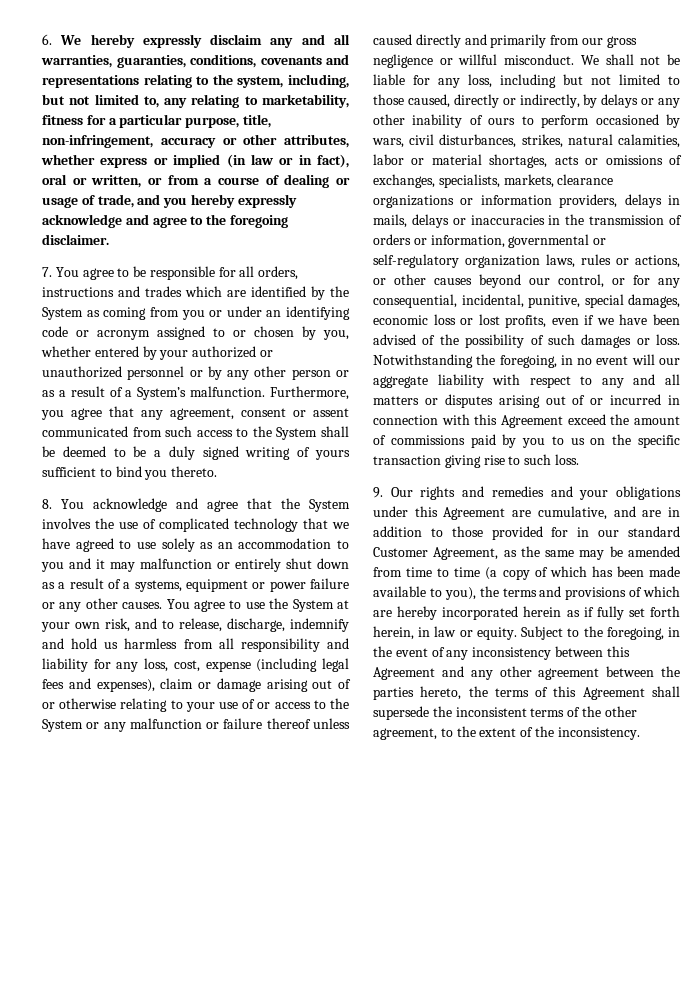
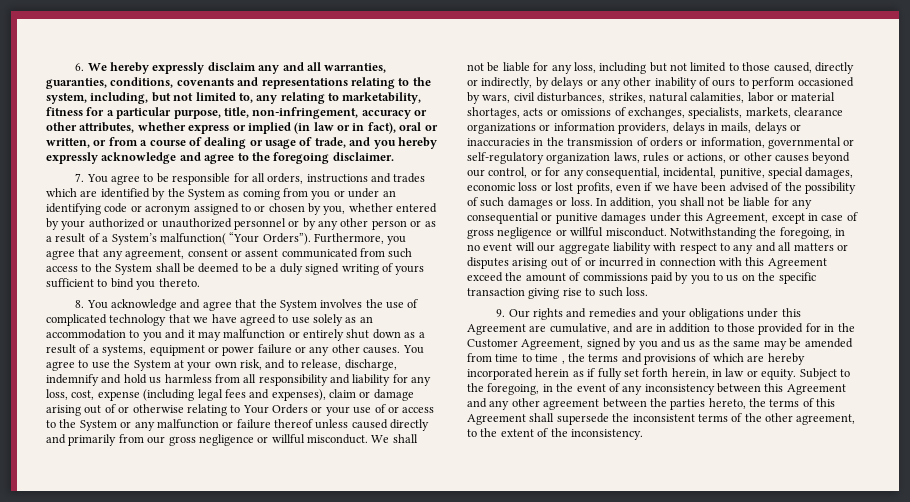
[190,386,266,397] malfunction. -> [159,232,311,245] malfunction( “Your Orders”).
(183, 704) none -> [242,404,323,414] Your Orders or
(680, 339) none -> [595,197,812,209] [467,212,858,224] [467,227,667,239] In addition, you shall not be liable for any consequential or punitive damages under this Agreement, except in case of gross negligence or willful misconduct.
[598,526,680,537] [373,547,499,560] our standard Customer Agreement, -> [837,323,855,332] [467,338,696,350] the Customer Agreement, signed by you and us
[485,566,680,580] [373,586,476,600] (a copy of which has been made available to you), -> [561,360,565,364] ,

